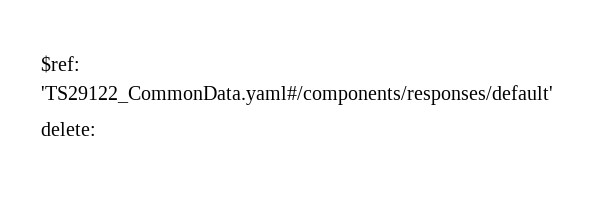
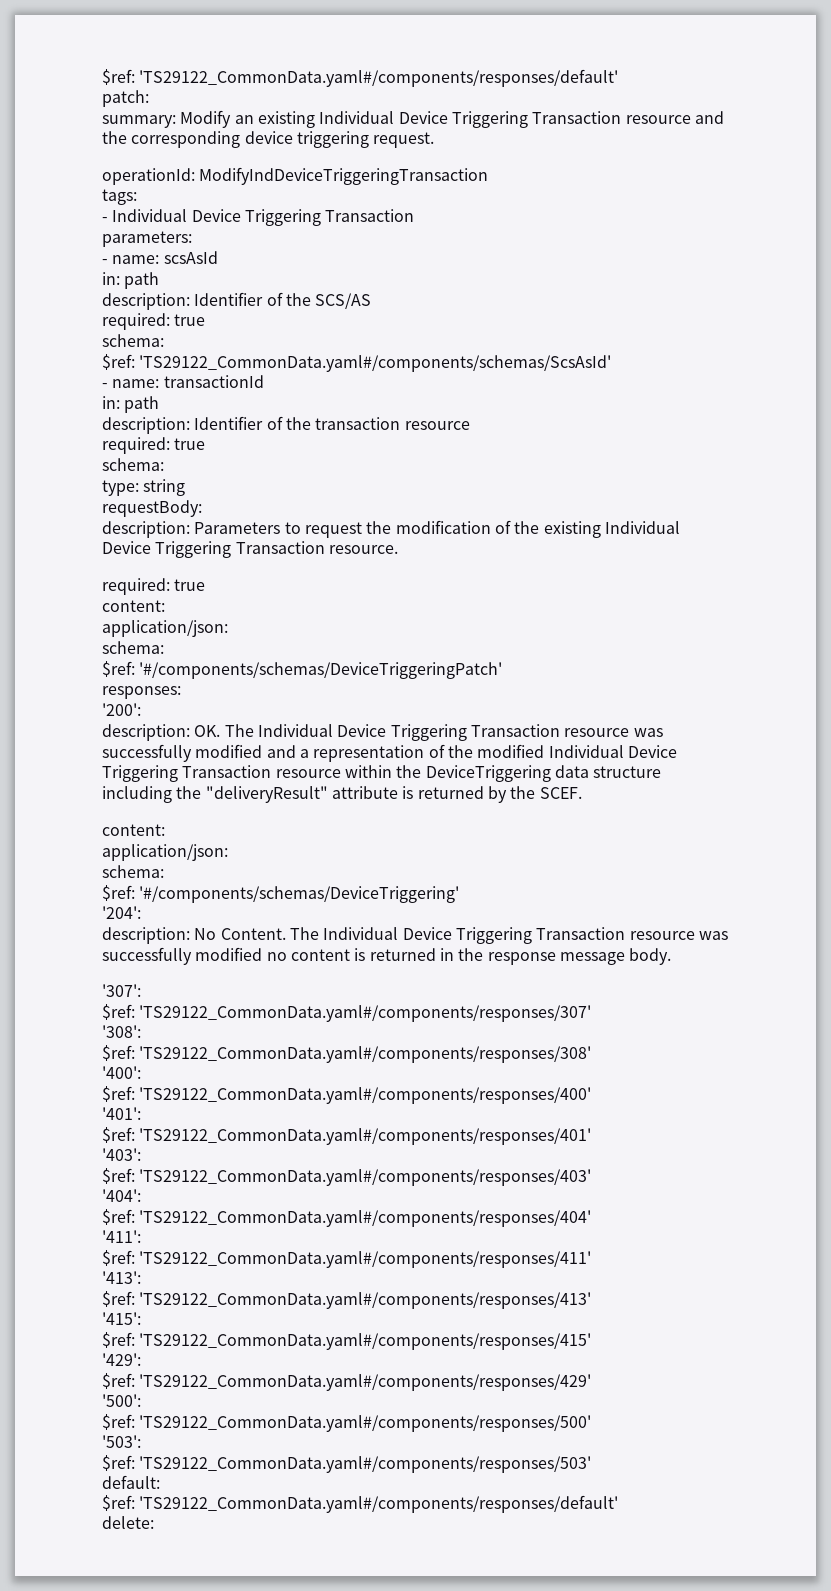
[41,55,80,73] [41,85,553,105] $ref: 'TS29122_CommonData.yaml#/components/responses/default' -> [102,69,619,87] [102,90,149,107] [102,110,724,128] [102,131,435,148] [102,167,489,185] [102,189,137,205] [102,209,415,226] [102,231,192,247] [102,251,218,264] [102,272,160,289] [102,292,372,310] [102,313,206,330] [102,334,164,347] [102,354,612,372] [102,375,264,388] [102,396,160,413] [102,416,470,434] [102,437,206,454] [102,458,164,471] [102,479,186,496] [102,500,202,517] [102,520,680,538] [102,541,398,558] [102,578,206,595] [102,600,165,612] [102,620,228,637] [102,641,164,654] [102,661,503,679] [102,686,181,699] [102,703,141,716] [102,724,663,741] [102,744,677,762] [102,765,662,782] [102,786,582,803] [102,824,165,836] [102,844,228,861] [102,865,164,878] [102,885,460,903] [102,906,141,919] [102,927,728,944] [102,947,672,965] [102,984,141,997] [102,1004,592,1022] [102,1025,141,1038] [102,1045,592,1063] [102,1066,141,1079] [102,1086,592,1104] [102,1107,141,1120] [102,1127,592,1145] [102,1148,141,1161] [102,1168,592,1186] [102,1189,141,1202] [102,1209,592,1227] [102,1230,141,1243] [102,1250,592,1268] [102,1271,141,1284] [102,1291,592,1309] [102,1312,141,1325] [102,1332,592,1350] [102,1353,141,1366] [102,1373,592,1391] [102,1394,141,1407] [102,1414,592,1432] [102,1435,141,1448] [102,1455,592,1473] [102,1475,160,1489] [102,1495,619,1513] $ref: 'TS29122_CommonData.yaml#/components/responses/default' // patch: // summary: Modify an existing Individual Device Triggering Transaction resource and the corresponding device triggering request. // operationId: ModifyIndDeviceTriggeringTransaction // tags: // - Individual Device Triggering Transaction // parameters: // - name: scsAsId // in: path // description: Identifier of the SCS/AS // required: true // schema: // $ref: 'TS29122_CommonData.yaml#/components/schemas/ScsAsId' // - name: transactionId // in: path // description: Identifier of the transaction resource // required: true // schema: // type: string // requestBody: // description: Parameters to request the modification of the existing Individual Device Triggering Transaction resource. // required: true // content: // application/json: // schema: // $ref: '#/components/schemas/DeviceTriggeringPatch' // responses: // '200': // description: OK. The Individual Device Triggering Transaction resource was successfully modified and a representation of the modified Individual Device Triggering Transaction resource within the DeviceTriggering data structure including the "deliveryResult" attribute is returned by the SCEF. // content: // application/json: // schema: // $ref: '#/components/schemas/DeviceTriggering' // '204': // description: No Content. The Individual Device Triggering Transaction resource was successfully modified no content is returned in the response message body. // '307': // $ref: 'TS29122_CommonData.yaml#/components/responses/307' // '308': // $ref: 'TS29122_CommonData.yaml#/components/responses/308' // '400': // $ref: 'TS29122_CommonData.yaml#/components/responses/400' // '401': // $ref: 'TS29122_CommonData.yaml#/components/responses/401' // '403': // $ref: 'TS29122_CommonData.yaml#/components/responses/403' // '404': // $ref: 'TS29122_CommonData.yaml#/components/responses/404' // '411': // $ref: 'TS29122_CommonData.yaml#/components/responses/411' // '413': // $ref: 'TS29122_CommonData.yaml#/components/responses/413' // '415': // $ref: 'TS29122_CommonData.yaml#/components/responses/415' // '429': // $ref: 'TS29122_CommonData.yaml#/components/responses/429' // '500': // $ref: 'TS29122_CommonData.yaml#/components/responses/500' // '503': // $ref: 'TS29122_CommonData.yaml#/components/responses/503' // default: // $ref: 'TS29122_CommonData.yaml#/components/responses/default'

